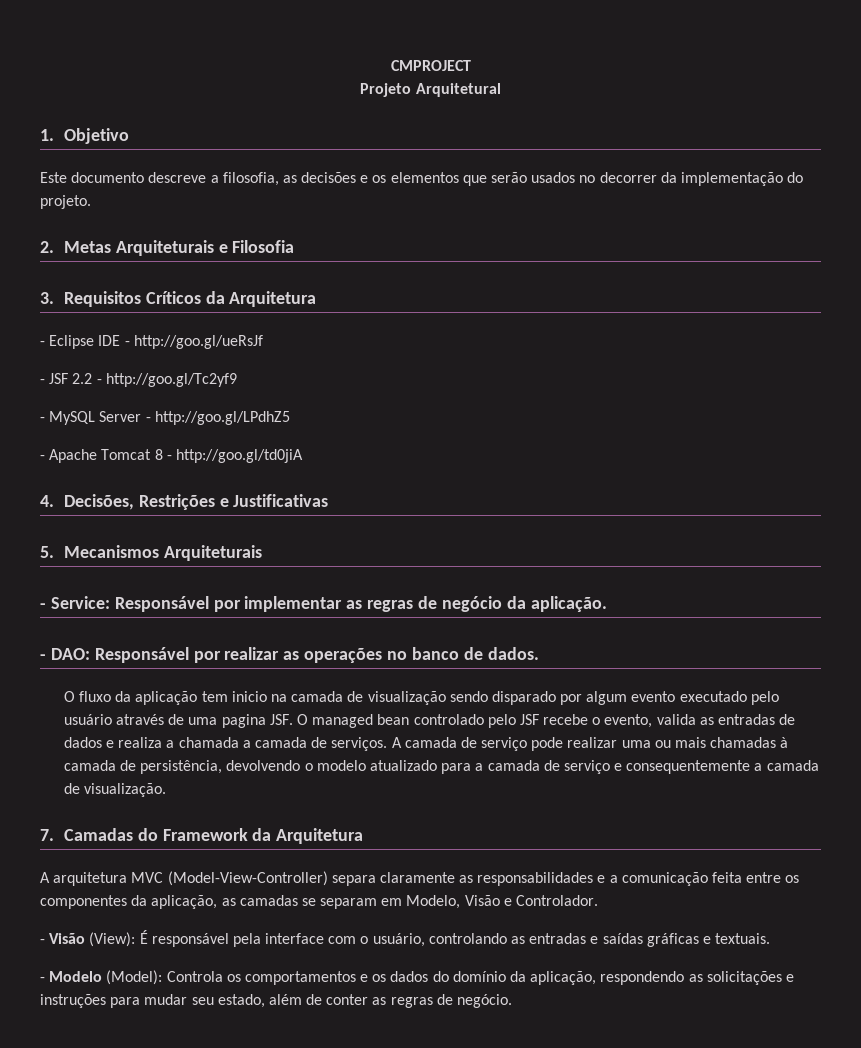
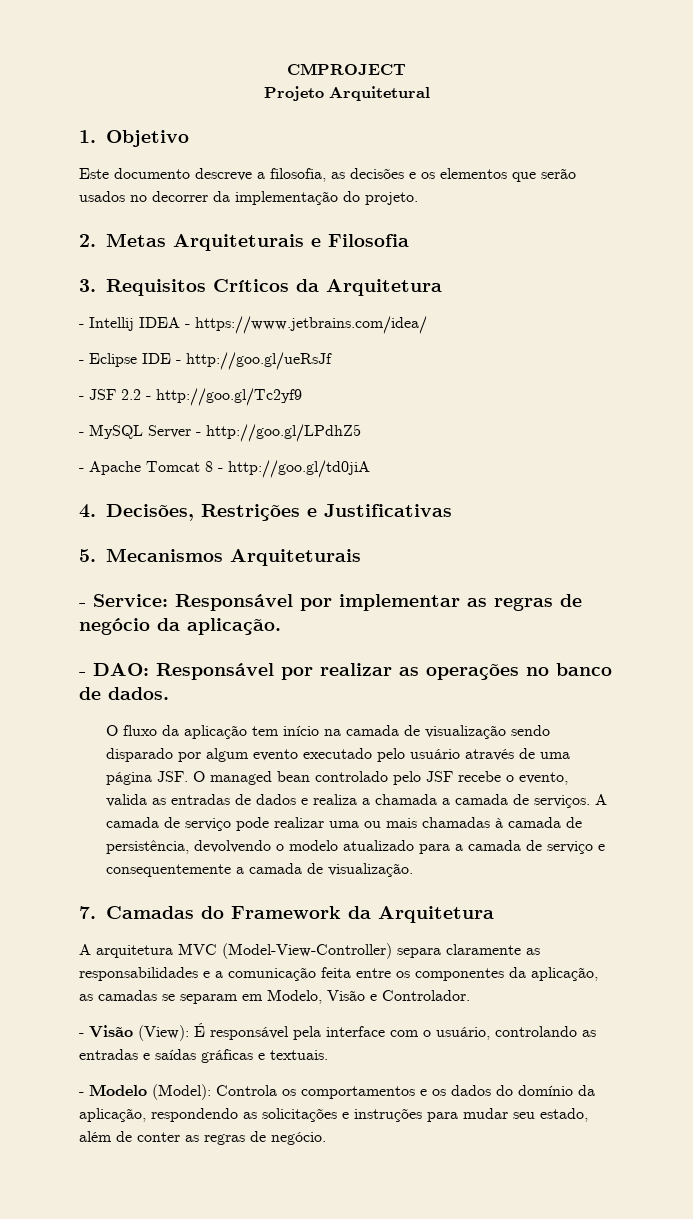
(317, 299) none -> [79,316,427,334] // - Intellij IDEA - https://www.jetbrains.com/idea/
[231,691,267,702] inicio -> [283,725,320,736] início
[221,714,266,728] pagina -> [106,772,153,785] página

